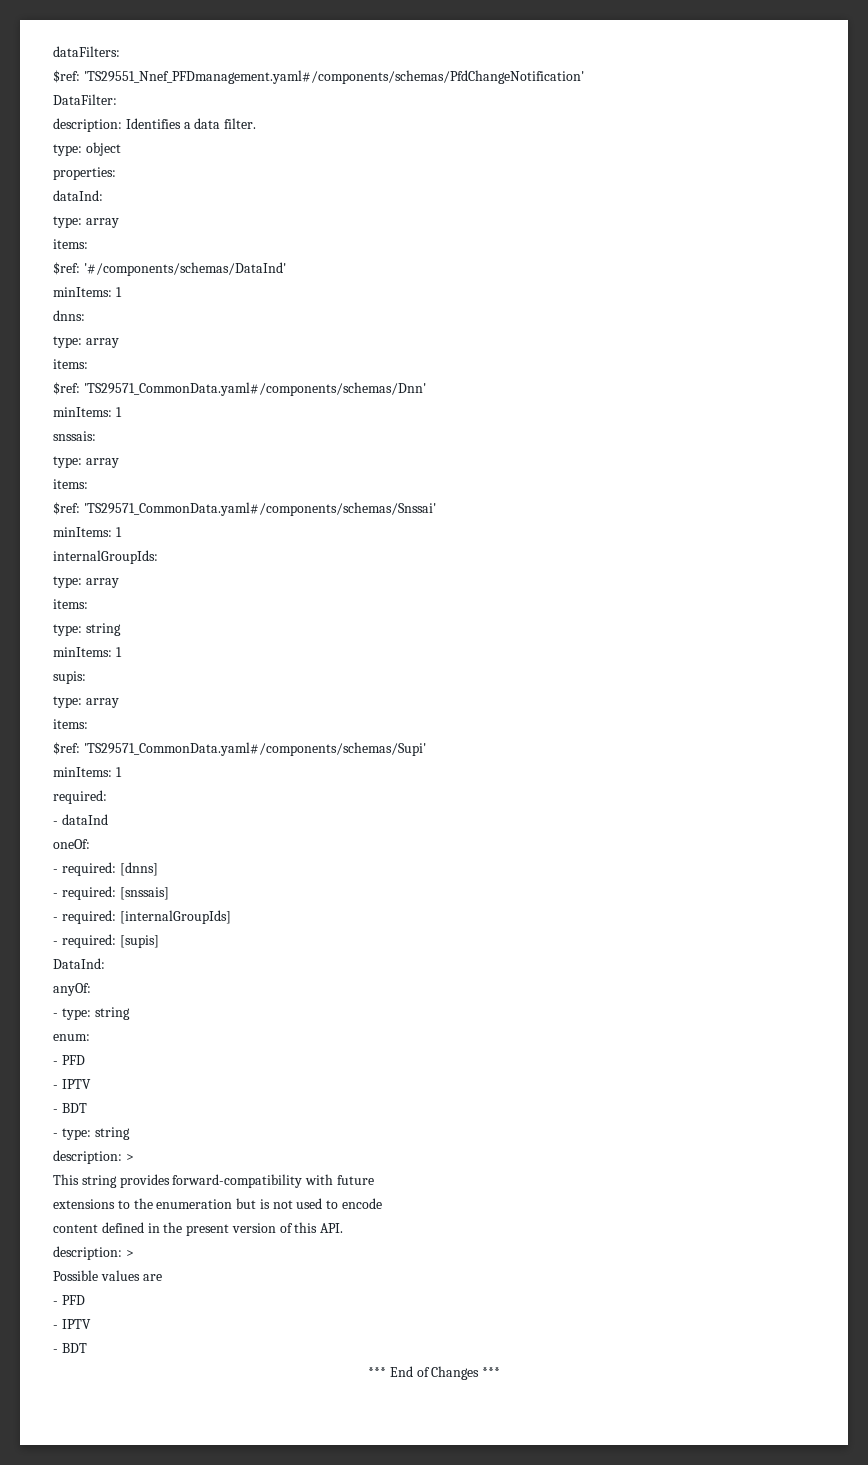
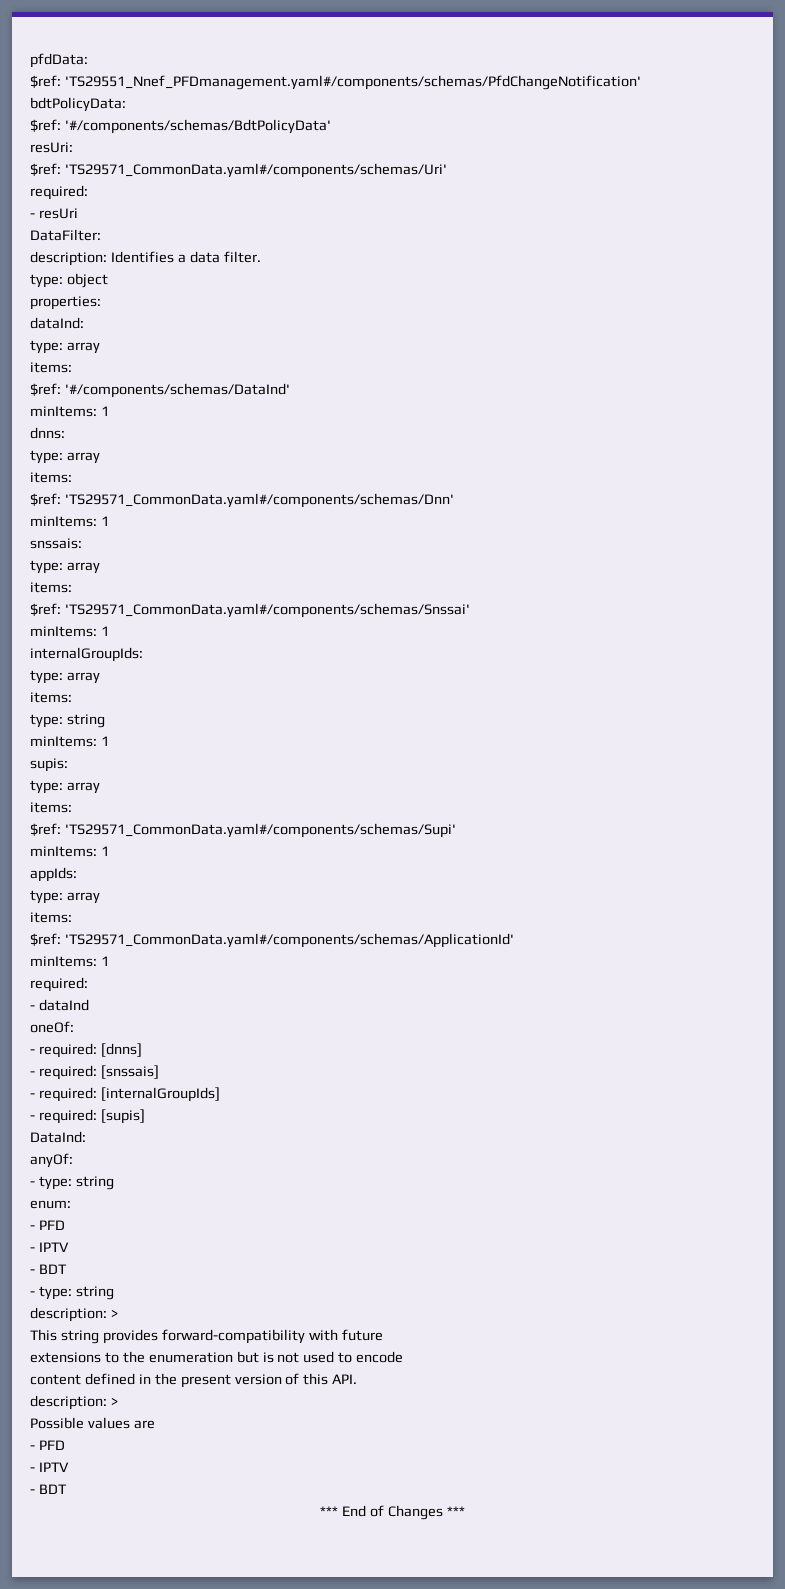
[53,46,120,57] dataFilters: -> [30,53,88,68] pfdData:
(584, 77) none -> [30,97,126,112] [30,119,331,134] [30,142,73,153] [30,163,447,178] [30,185,88,200] [30,208,78,219] // bdtPolicyData: // $ref: '#/components/schemas/BdtPolicyData' // resUri: // $ref: 'TS29571_CommonData.yaml#/components/schemas/Uri' // required: // - resUri
(122, 772) none -> [30,867,77,882] [30,890,100,904] [30,912,72,923] [30,933,514,948] [30,956,109,967] // appIds: // type: array // items: // $ref: 'TS29571_CommonData.yaml#/components/schemas/ApplicationId' // minItems: 1

